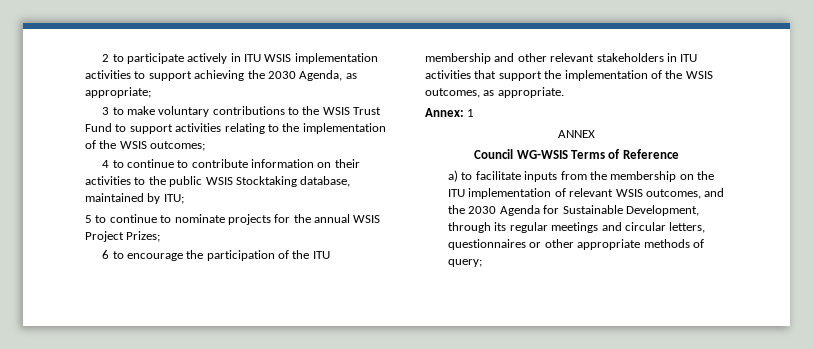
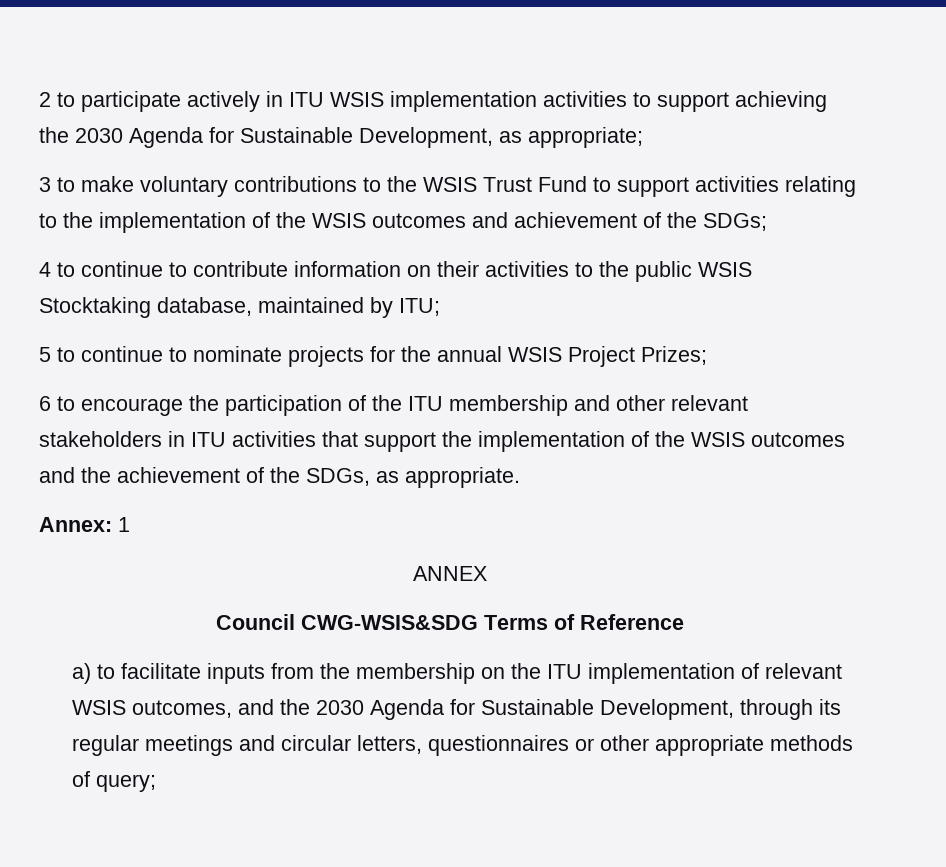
[299,70,343,81] Agenda, -> [129,127,493,148] Agenda for Sustainable Development,
[150,141,206,151] outcomes; -> [372,212,767,231] outcomes and achievement of the SDGs;
[425,88,480,98] outcomes, -> [751,432,845,447] [39,467,370,486] outcomes and the achievement of the SDGs,
[516,150,568,159] WG-WSIS -> [300,615,478,630] CWG-WSIS&SDG

